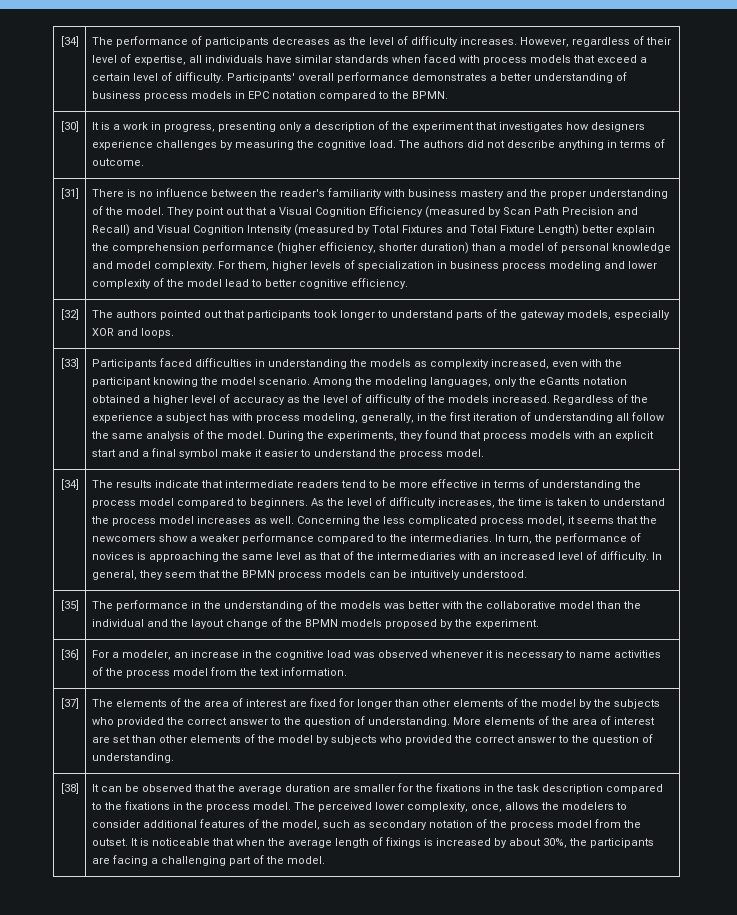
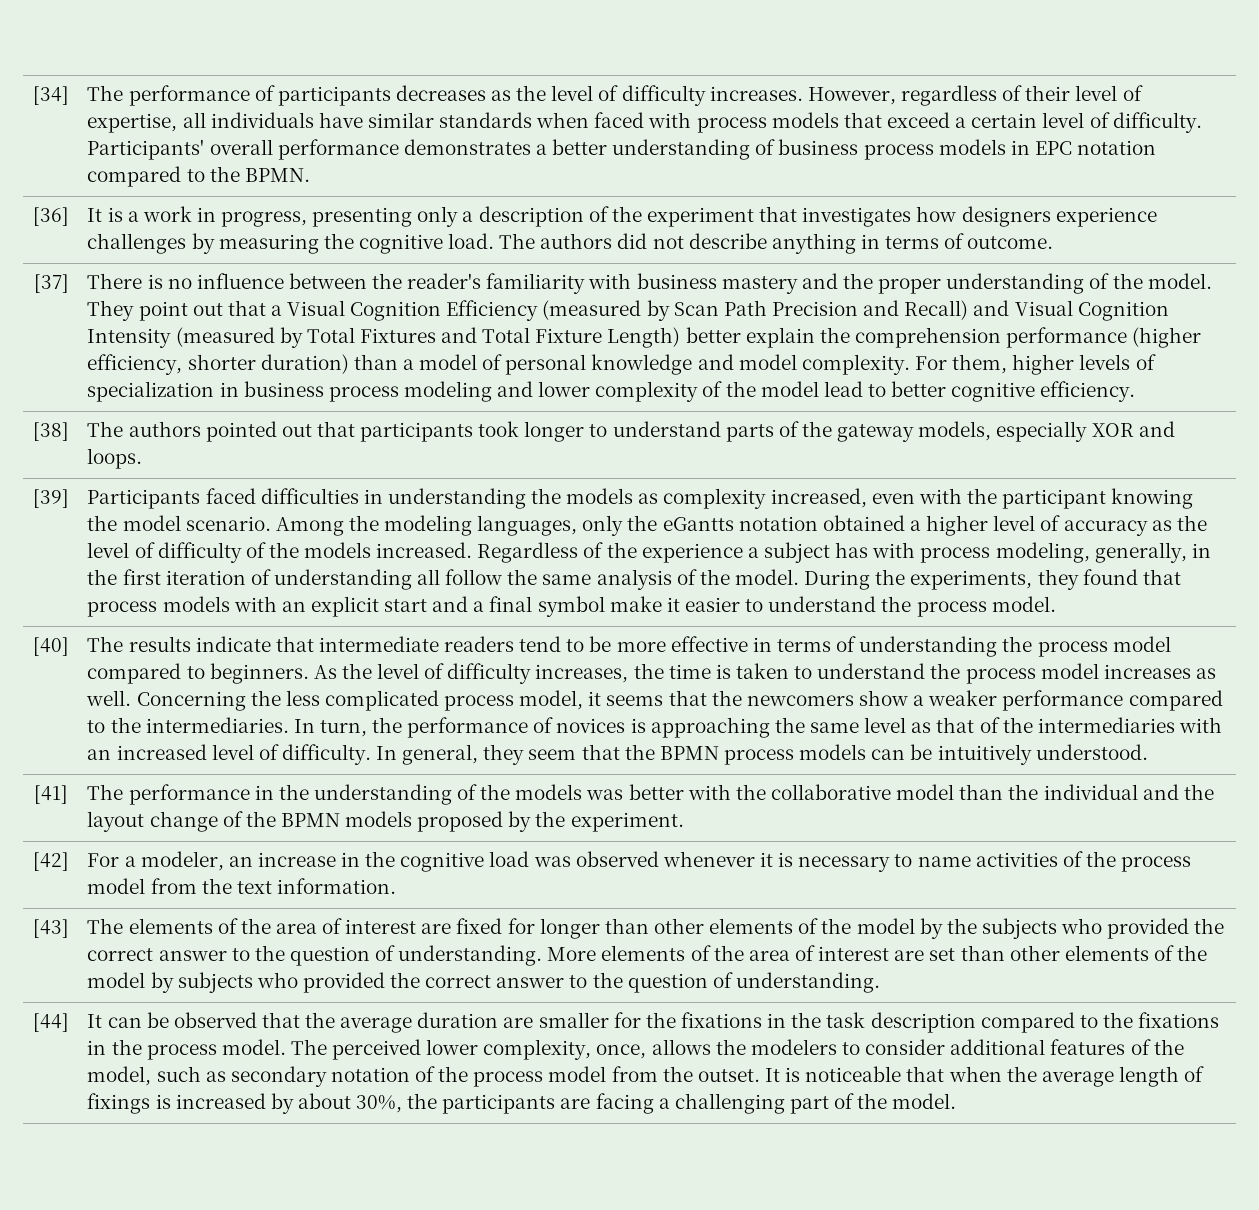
[60,121,79,132] [30] -> [33,207,69,226] [36]
[60,188,79,199] [31] -> [33,274,69,293] [37]
[60,309,79,320] [32] -> [33,422,69,441] [38]
[60,358,79,369] [33] -> [33,489,69,508] [39]
[60,479,79,490] [34] -> [33,637,69,656] [40]
[60,600,79,611] [35] -> [34,785,68,804] [41]
[60,649,79,660] [36] -> [33,852,69,871] [42]
[60,698,79,709] [37] -> [33,919,69,938] [43]
[60,783,79,794] [38] -> [33,1013,69,1032] [44]

